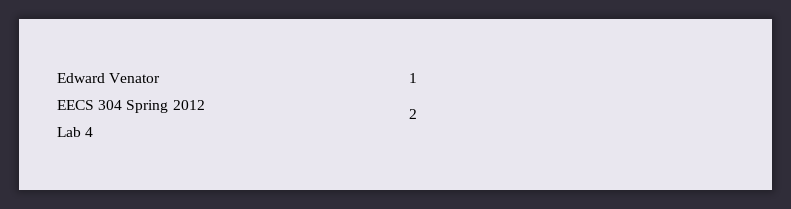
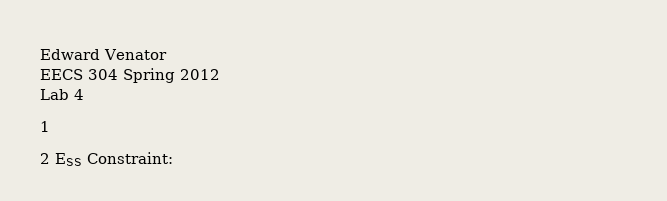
(417, 114) none -> [55,152,173,166] ESS Constraint:

